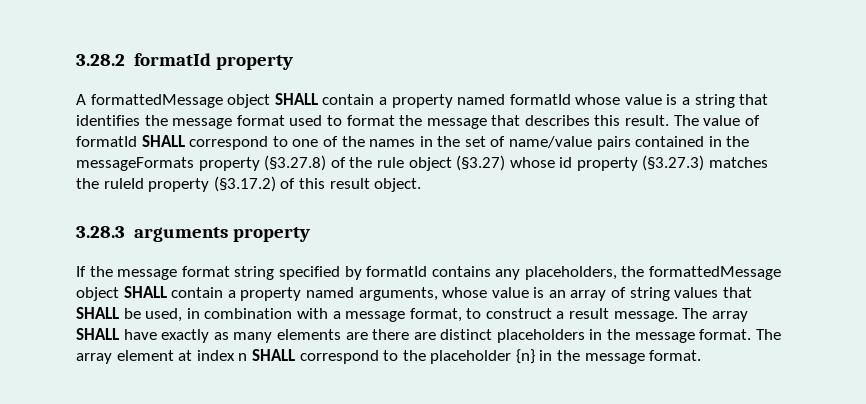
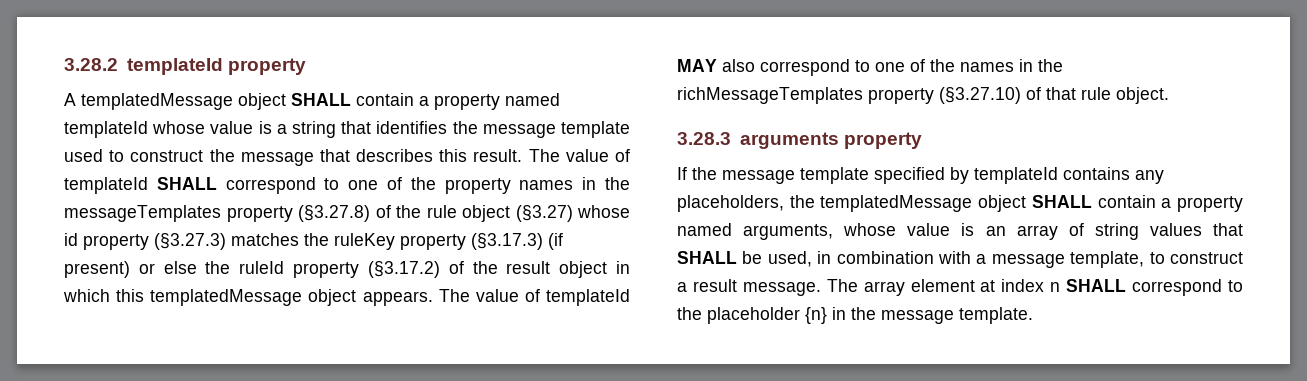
[133,53,211,66] formatId -> [126,58,223,75] templateId
[90,93,571,108] formattedMessage object SHALL contain a property named formatId -> [81,93,560,110] [64,121,148,138] templatedMessage object SHALL contain a property named templateId
[236,115,285,126] format -> [560,121,630,138] template
[346,115,395,126] format -> [130,150,204,162] construct
[76,136,137,147] formatId -> [64,177,148,194] templateId
[369,136,750,150] [76,157,194,171] names in the set of name/value pairs contained in the messageFormats -> [444,177,630,194] [64,205,221,222] property names in the messageTemplates
[103,176,370,192] ruleId property (§3.17.2) of this result -> [334,233,563,250] [64,261,630,278] [63,289,630,306] [677,59,1063,76] [677,87,1111,104] ruleKey property (§3.17.3) (if present) or else the ruleId property (§3.17.2) of the result object in which this templatedMessage object appears. The value of templateId MAY also correspond to one of the names in the richMessageTemplates property (§3.27.10) of that rule
[181,266,275,280] format string -> [800,167,869,184] template
[366,266,428,277] formatId -> [974,167,1058,184] templateId
[649,266,782,280] formattedMessage -> [820,195,973,212] templatedMessage
[409,308,462,322] format, -> [1070,251,1145,268] template,
[76,328,781,343] [76,353,112,364] SHALL have exactly as many elements are there are distinct placeholders in the message format. The array -> (905, 288) none
[649,350,702,361] format. -> [959,307,1033,324] template.

